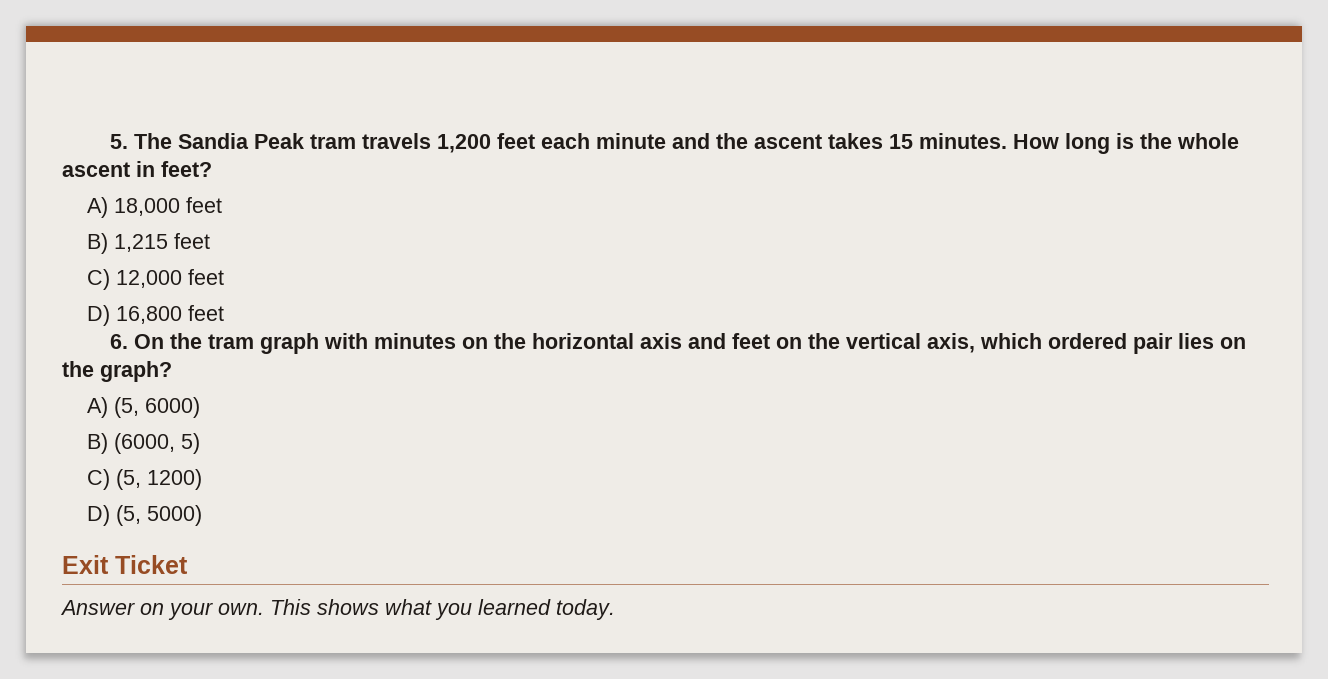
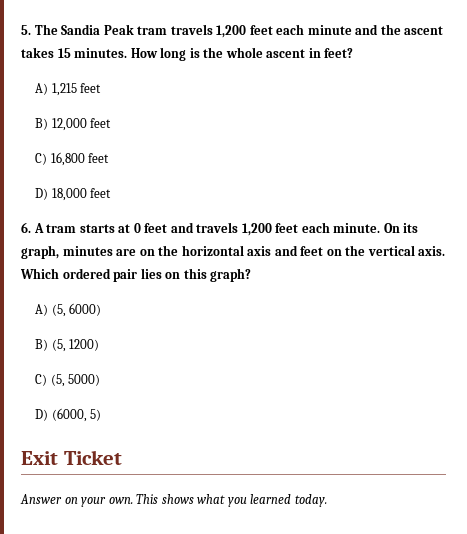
[114,197,223,216] [87,233,211,254] [87,269,225,290] [87,305,225,326] [110,333,457,354] 18,000 feet // B) 1,215 feet // C) 12,000 feet // D) 16,800 feet // 6. On the tram graph with minutes -> [51,83,102,96] [35,118,112,131] [35,152,110,166] [35,188,112,201] [21,222,419,236] [21,245,137,259] 1,215 feet // B) 12,000 feet // C) 16,800 feet // D) 18,000 feet // 6. A tram starts at 0 feet and travels 1,200 feet each minute. On its graph, minutes are
[927,333,1043,353] axis, which -> [418,246,446,256] [20,268,59,279] axis. Which
[62,361,94,377] the -> [183,268,207,279] this
[114,433,201,454] (6000, 5) -> [51,339,100,352] (5, 1200)
[147,469,203,490] [87,505,203,526] 1200) // D) (5, 5000) -> [68,374,101,386] [35,408,102,422] 5000) // D) (6000, 5)

